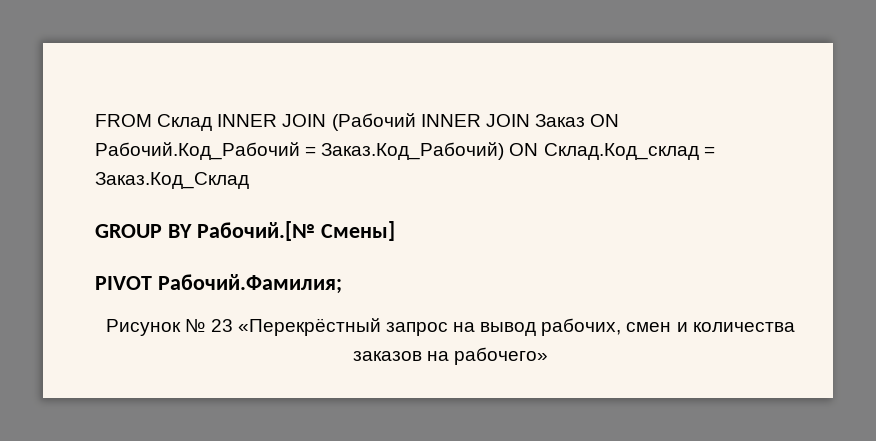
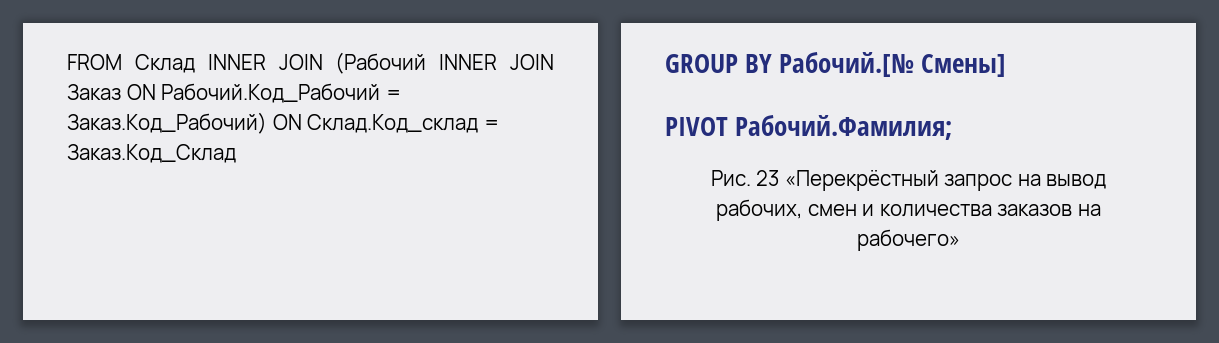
[106,319,206,336] Рисунок № -> [710,170,751,186] Рис.

